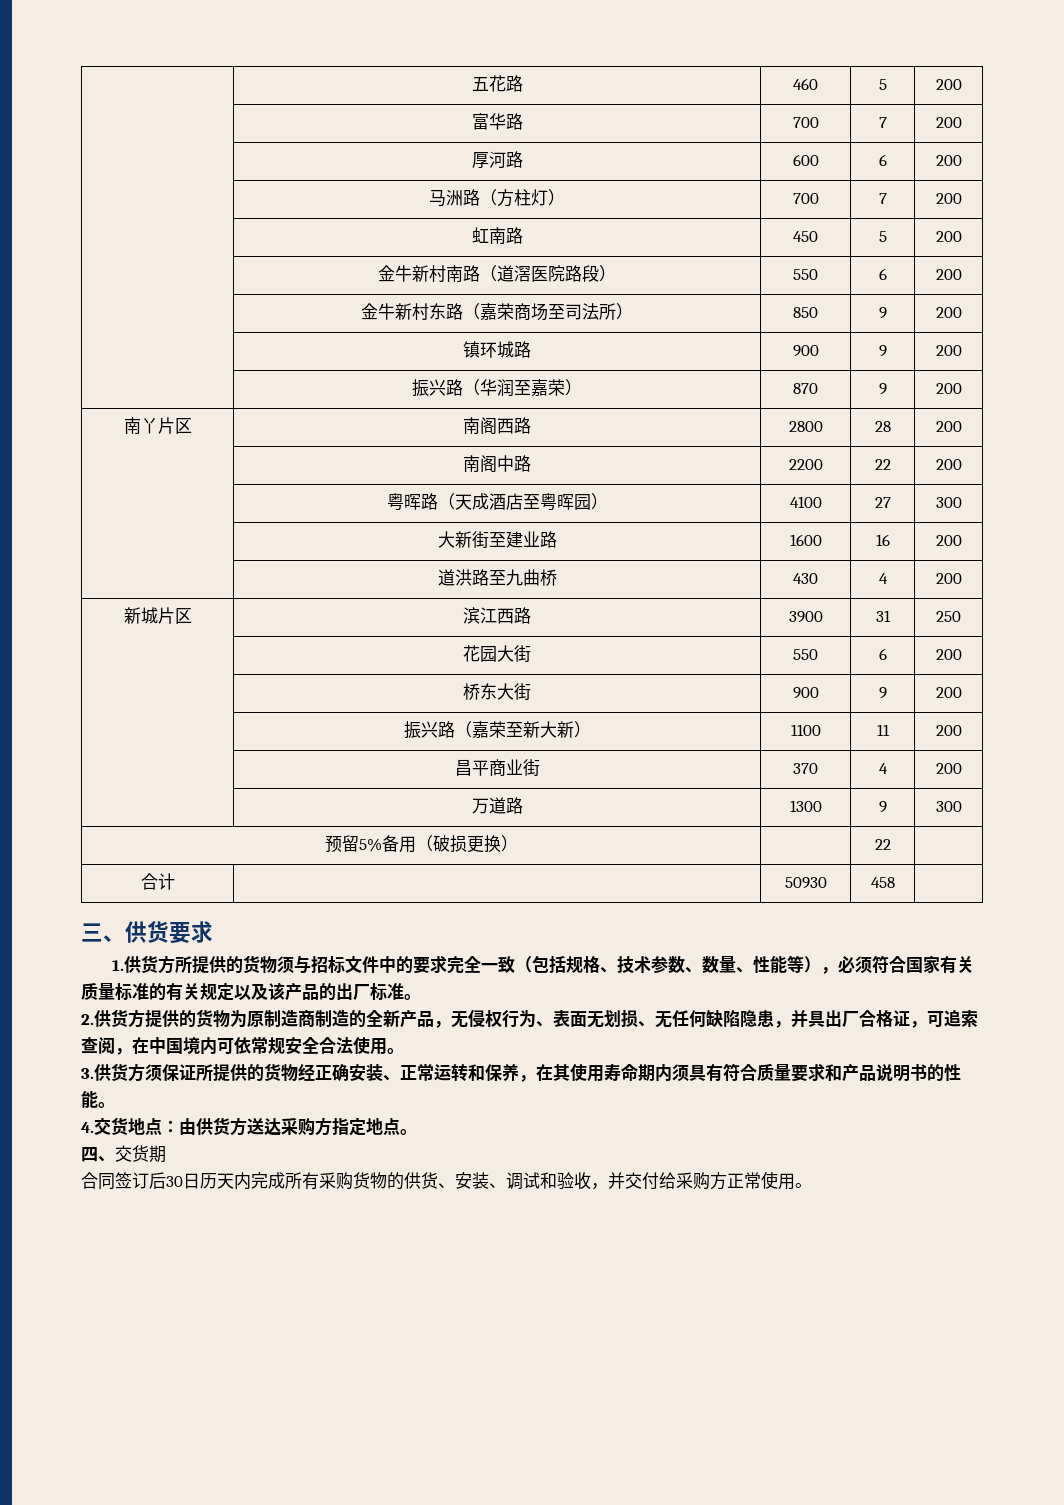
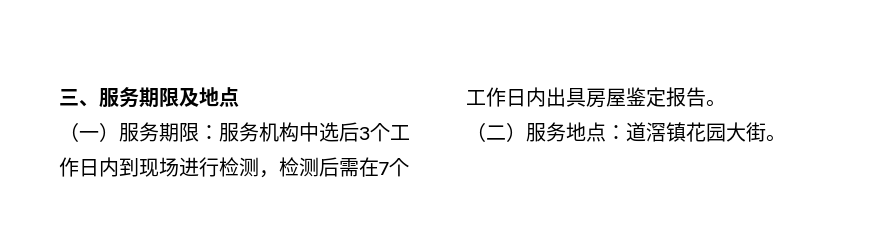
[471,75,523,92] [792,78,818,90] [878,79,887,90] [935,79,962,90] [471,113,523,130] [792,117,819,128] [878,117,887,128] [935,117,962,128] [471,151,523,168] [792,154,819,166] [878,154,887,166] [935,155,962,166] [429,189,565,207] [792,193,819,204] [878,193,887,204] [935,193,962,204] [471,227,523,244] [792,231,818,242] [878,231,887,242] [935,231,962,242] [378,265,616,282] [792,269,818,280] [878,268,887,280] [935,269,962,280] [361,303,633,321] [792,307,818,318] [878,307,887,319] [935,307,962,318] [463,341,531,358] [792,345,819,357] [878,345,887,357] [935,345,962,356] [412,379,582,397] [792,383,818,394] [878,383,887,395] [935,383,962,394] [123,417,192,434] [463,417,531,435] [788,421,823,432] [874,421,891,432] [935,421,962,432] [463,455,531,473] [788,459,823,470] [874,459,891,470] [935,459,962,470] [386,493,608,511] [789,496,822,508] [874,497,891,508] [935,497,962,508] [437,531,557,548] [789,534,822,546] [875,534,890,546] [935,535,962,546] [437,569,557,586] [792,573,818,584] [878,573,888,584] [935,573,962,584] [123,607,192,624] [463,607,531,624] [788,611,823,623] [875,610,891,622] [936,611,961,622] [463,645,531,662] [792,649,818,660] [878,648,887,660] [935,649,962,660] [463,683,531,700] [792,687,819,699] [878,687,887,699] [935,687,962,698] [403,721,591,739] [790,724,821,736] [876,724,890,736] [935,725,962,736] [454,759,540,776] [792,763,818,774] [878,763,888,774] [935,763,962,774] [471,797,523,814] [789,800,822,812] [878,801,887,813] [935,801,962,812] [324,835,518,853] [874,839,891,850] [140,873,175,890] [784,877,827,889] [870,877,895,888] [81,921,213,944] [111,955,974,974] [81,982,421,1001] [81,1009,978,1028] [81,1037,404,1055] [81,1063,961,1082] [81,1090,115,1108] [81,1117,417,1136] [81,1145,166,1163] [81,1171,795,1190] | 五花路 | 460 | 5 | 200 // | 富华路 | 700 | 7 | 200 // | 厚河路 | 600 | 6 | 200 // | 马洲路（方柱灯） | 700 | 7 | 200 // | 虹南路 | 450 | 5 | 200 // | 金牛新村南路（道滘医院路段） | 550 | 6 | 200 // | 金牛新村东路（嘉荣商场至司法所） | 850 | 9 | 200 // | 镇环城路 | 900 | 9 | 200 // | 振兴路（华润至嘉荣） | 870 | 9 | 200 // 南丫片区 | 南阁西路 | 2800 | 28 | 200 // | 南阁中路 | 2200 | 22 | 200 // | 粤晖路（天成酒店至粤晖园） | 4100 | 27 | 300 // | 大新街至建业路 | 1600 | 16 | 200 // | 道洪路至九曲桥 | 430 | 4 | 200 // 新城片区 | 滨江西路 | 3900 | 31 | 250 // | 花园大街 | 550 | 6 | 200 // | 桥东大街 | 900 | 9 | 200 // | 振兴路（嘉荣至新大新） | 1100 | 11 | 200 // | 昌平商业街 | 370 | 4 | 200 // | 万道路 | 1300 | 9 | 300 // 预留5%备用（破损更换） | | 22 | // 合计 | | 50930 | 458 | // 三、供货要求 // 1.供货方所提供的货物须与招标文件中的要求完全一致（包括规格、技术参数、数量、性能等），必须符合国家有关质量标准的有关规定以及该产品的出厂标准。 // 2.供货方提供的货物为原制造商制造的全新产品，无侵权行为、表面无划损、无任何缺陷隐患，并具出厂合格证，可追索查阅，在中国境内可依常规安全合法使用。 // 3.供货方须保证所提供的货物经正确安装、正常运转和保养，在其使用寿命期内须具有符合质量要求和产品说明书的性能。 // 4.交货地点：由供货方送达采购方指定地点。 // 四、交货期 // 合同签订后30日历天内完成所有采购货物的供货、安装、调试和验收，并交付给采购方正常使用 -> [59,87,239,108] [59,122,410,142] [59,157,409,178] [466,87,726,108] [466,122,766,142] 三、服务期限及地点 // （一）服务期限：服务机构中选后3个工作日内到现场进行检测，检测后需在7个工作日内出具房屋鉴定报告。 // （二）服务地点：道滘镇花园大街

